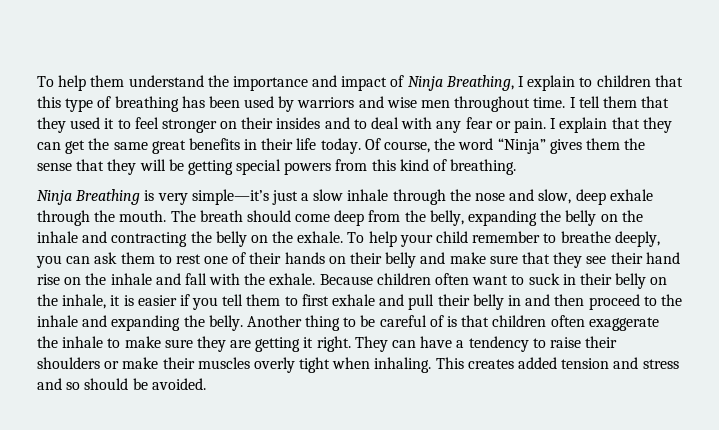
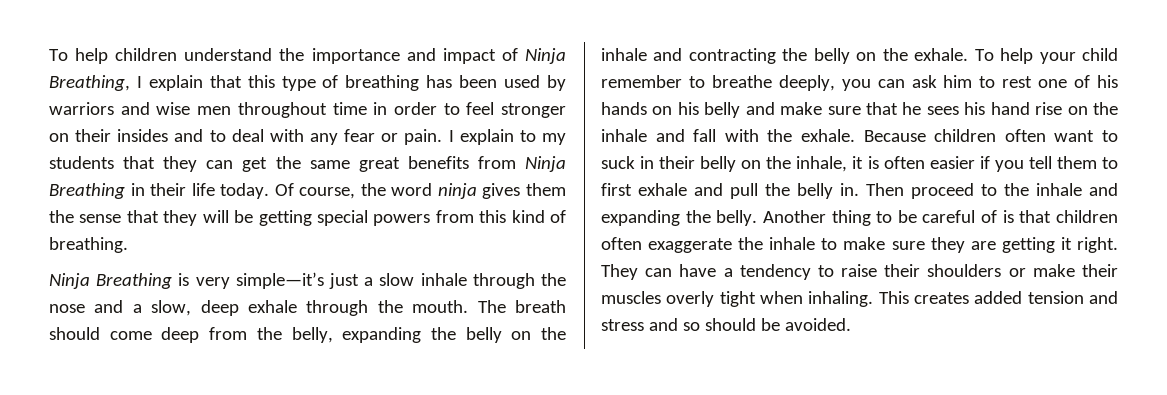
[37,75,125,91] To help them -> [49,48,178,64] To help children
[579,75,651,87] to children -> (203, 83) none
[533,96,670,108] [37,117,115,133] time. I tell them that they used it -> [332,102,437,115] time in order
(608, 125) none -> [519,130,567,145] [49,156,114,169] to my students
(240, 144) none -> [477,156,566,172] [49,183,125,199] from Ninja Breathing
[497,138,546,154] “Ninja” -> [437,183,477,199] ninja
(535, 195) none -> [132,304,142,313] a
[120,252,155,264] them -> [943,75,973,88] him
[249,252,282,264] their -> [1097,75,1118,88] his
[350,252,383,264] their -> [677,102,699,115] his
[553,252,643,268] they see their -> [902,102,986,115] he sees his
(134, 300) none -> [883,156,925,169] often
[437,294,585,310] their belly in and then -> [765,183,904,199] the belly in. Then

